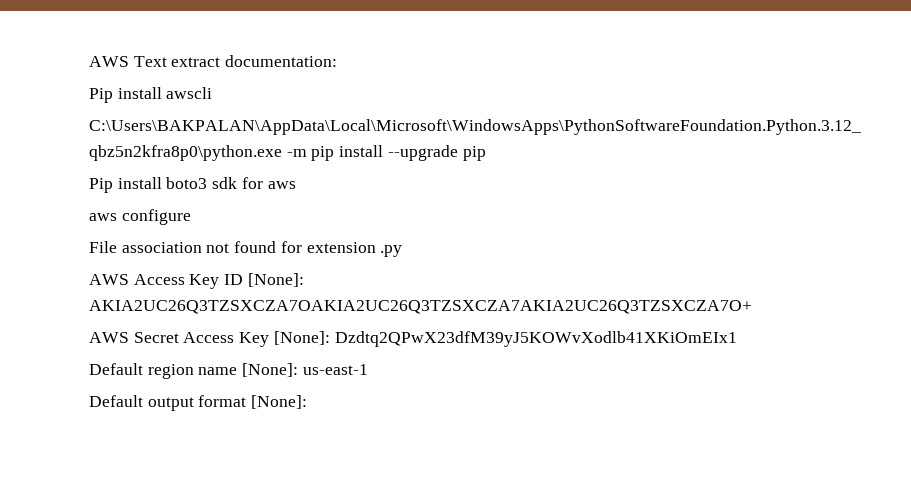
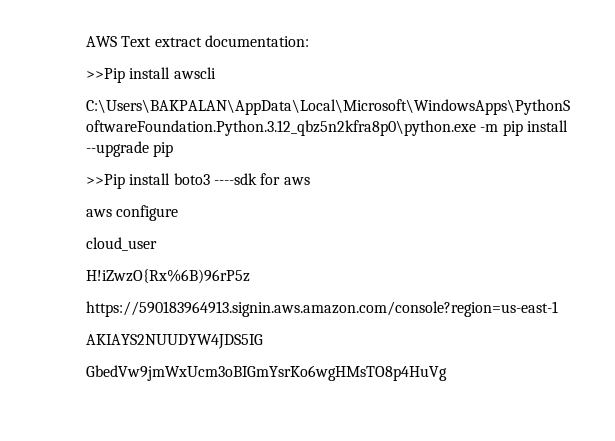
[89,88,113,103] Pip -> [86,68,125,83] >>Pip
[89,178,113,193] Pip -> [86,174,125,189] >>Pip
[212,177,238,189] sdk -> [213,173,257,185] ----sdk
[89,241,403,257] [89,273,304,289] [89,300,752,314] [89,331,737,347] [89,363,368,379] [89,395,308,411] File association not found for extension .py // AWS Access Key ID [None]: AKIA2UC26Q3TZSXCZA7OAKIA2UC26Q3TZSXCZA7AKIA2UC26Q3TZSXCZA7O+ // AWS Secret Access Key [None]: Dzdtq2QPwX23dfM39yJ5KOWvXodlb41XKiOmEIx1 // Default region name [None]: us-east-1 // Default output format [None]: -> [86,237,157,251] [86,269,250,284] [86,301,558,317] [86,334,263,349] [86,365,447,381] cloud_user // H!iZwzO{Rx%6B)96rP5z // https://590183964913.signin.aws.amazon.com/console?region=us-east-1 // AKIAYS2NUUDYW4JDS5IG // GbedVw9jmWxUcm3oBIGmYsrKo6wgHMsTO8p4HuVg

